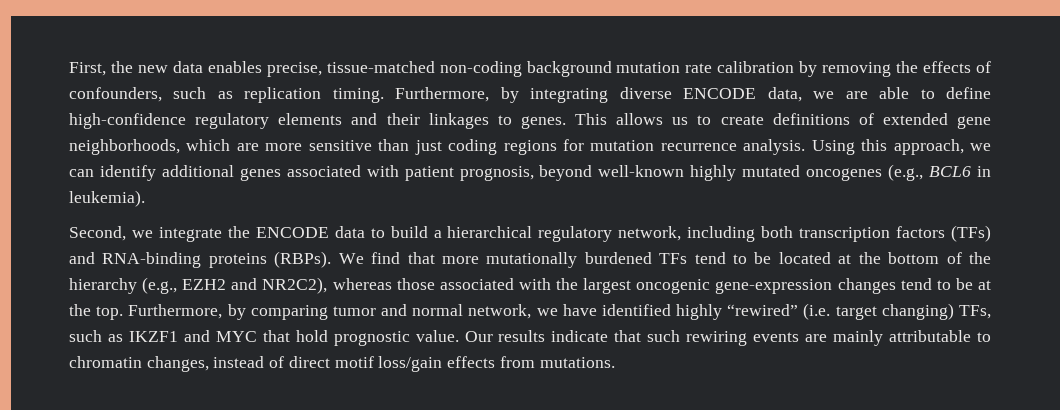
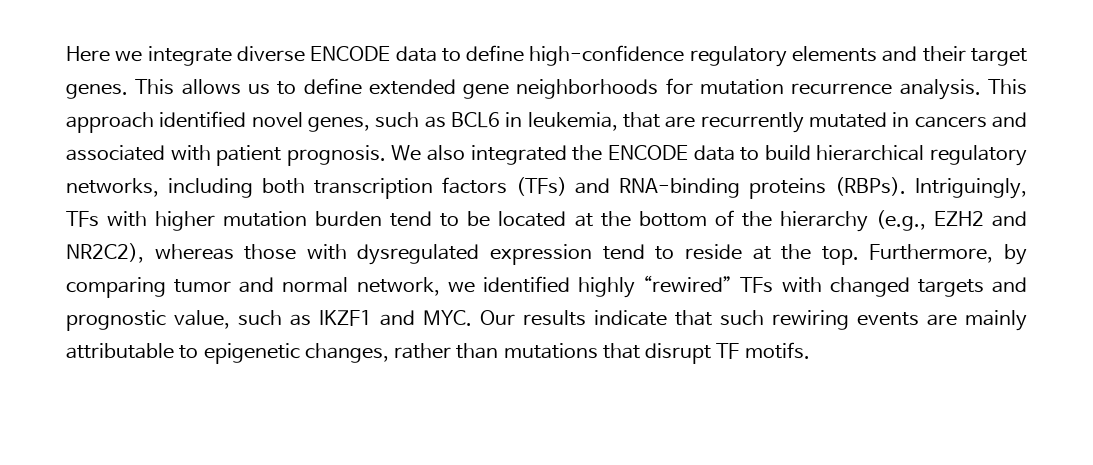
[69,61,991,77] [69,87,910,103] First, the new data enables precise, tissue-matched non-coding background mutation rate calibration by removing the effects of confounders, such as replication timing. Furthermore, by integrating diverse ENCODE data, we are able -> [66,46,437,66] Here we integrate diverse ENCODE data
[428,113,512,129] linkages to -> [971,48,1028,66] target
[720,113,991,129] [69,139,991,155] [69,164,991,181] [69,190,145,207] [69,226,222,242] create definitions of extended gene neighborhoods, which are more sensitive than just coding regions for mutation recurrence analysis. Using this approach, we can identify additional genes associated with patient prognosis, beyond well-known highly mutated oncogenes (e.g., BCL6 in leukemia). // Second, we integrate -> [303,78,1028,100] [66,111,1028,133] [66,145,567,166] define extended gene neighborhoods for mutation recurrence analysis. This approach identified novel genes, such as BCL6 in leukemia, that are recurrently mutated in cancers and associated with patient prognosis. We also integrated
[433,230,442,238] a -> (811, 152) none
[618,226,682,241] network, -> [66,178,159,197] networks,
[338,252,688,268] We find that more mutationally burdened TFs -> [915,178,1027,199] [66,211,383,231] Intriguingly, TFs with higher mutation burden
[439,278,973,294] associated with the largest oncogenic gene-expression changes tend to be -> [306,244,742,265] with dysregulated expression tend to reside
[562,304,597,316] have -> (475, 287) none
[803,303,991,320] [69,330,459,346] (i.e. target changing) TFs, such as IKZF1 and MYC that hold prognostic value. -> [740,277,1028,297] [66,310,472,331] TFs with changed targets and prognostic value, such as IKZF1 and MYC.
[69,356,615,372] chromatin changes, instead of direct motif loss/gain effects from mutations. -> [203,342,810,364] epigenetic changes, rather than mutations that disrupt TF motifs.

